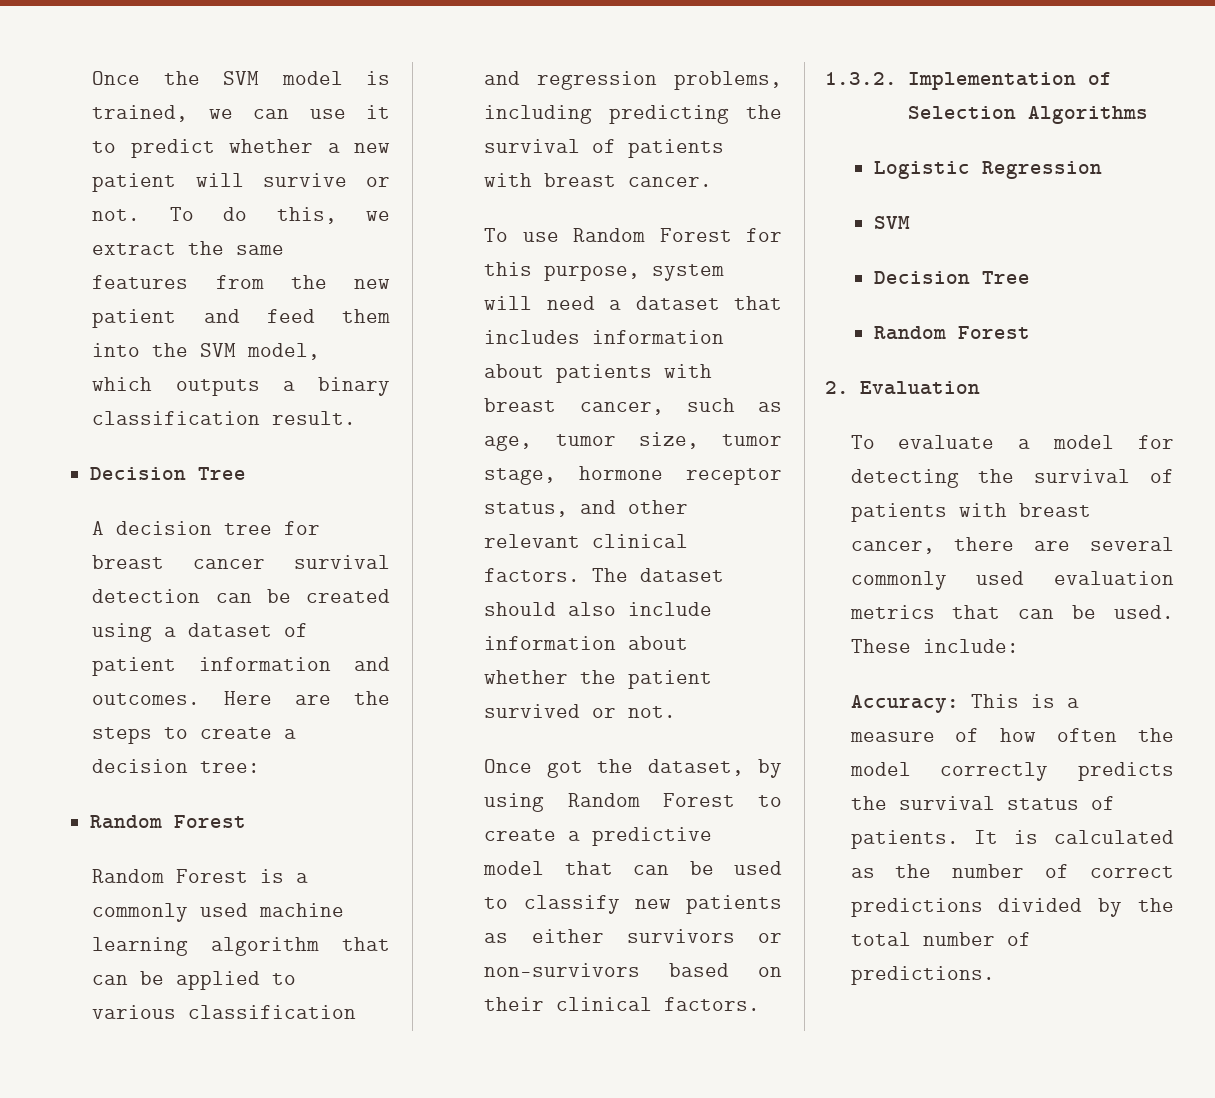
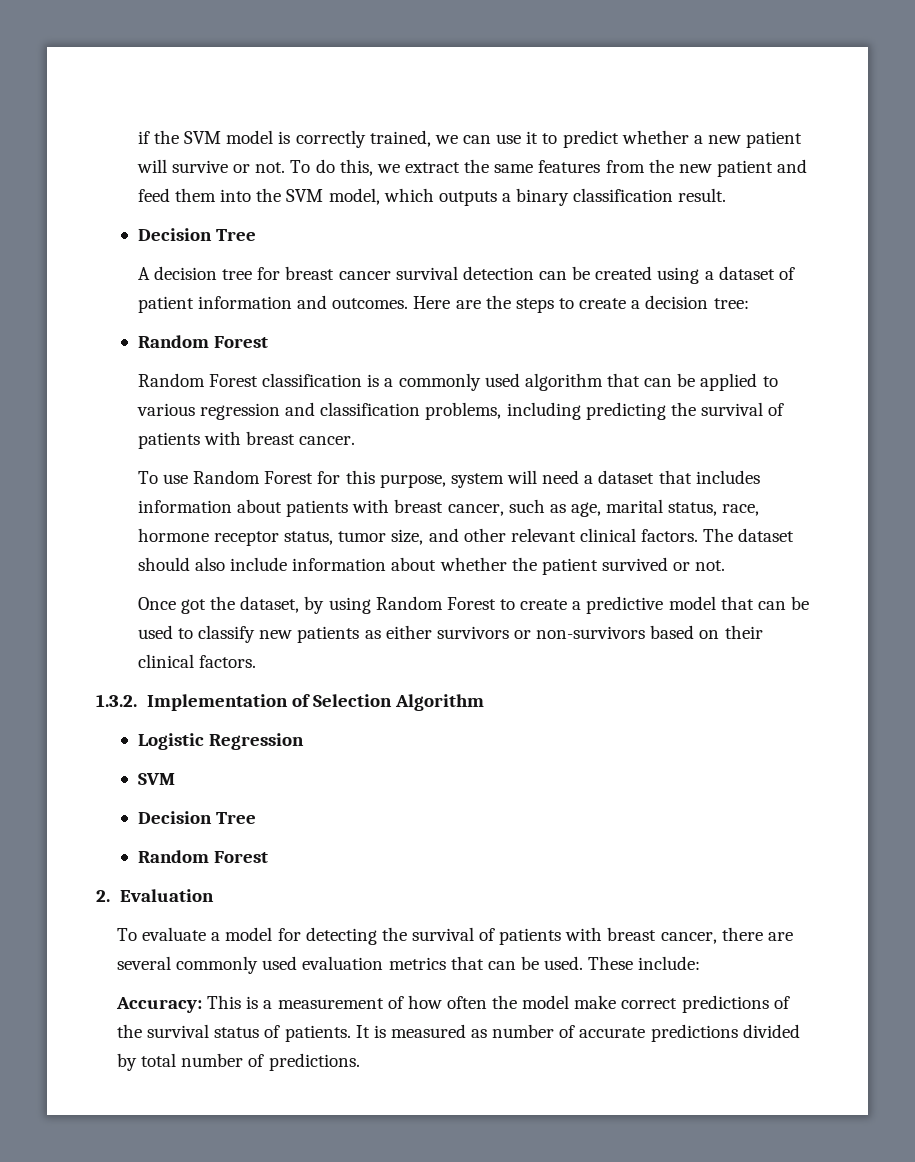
[92,71,141,85] Once -> [137,131,150,144] if
(390, 78) none -> [295,130,366,148] correctly
(249, 876) none -> [262,373,363,387] classification
[259,903,345,917] [92,937,189,956] machine learning -> (520, 380) none
[188,1005,357,1019] [484,71,658,90] classification and regression -> [200,402,421,420] regression and classification
[555,432,782,449] [484,468,557,485] tumor size, tumor stage, -> [606,499,760,516] marital status, race,
(569, 509) none -> [338,529,424,545] tumor size,
[1027,106,1148,124] Algorithms -> [394,694,484,711] Algorithm
[849,732,935,742] measure -> [277,998,384,1009] measurement
[940,762,1174,781] correctly predicts -> [574,995,790,1013] make correct predictions of
[1054,830,1174,844] [850,864,1174,878] calculated as the number of correct -> [390,1024,646,1038] measured as number of accurate
[1138,898,1174,912] the -> (137, 1062) none

